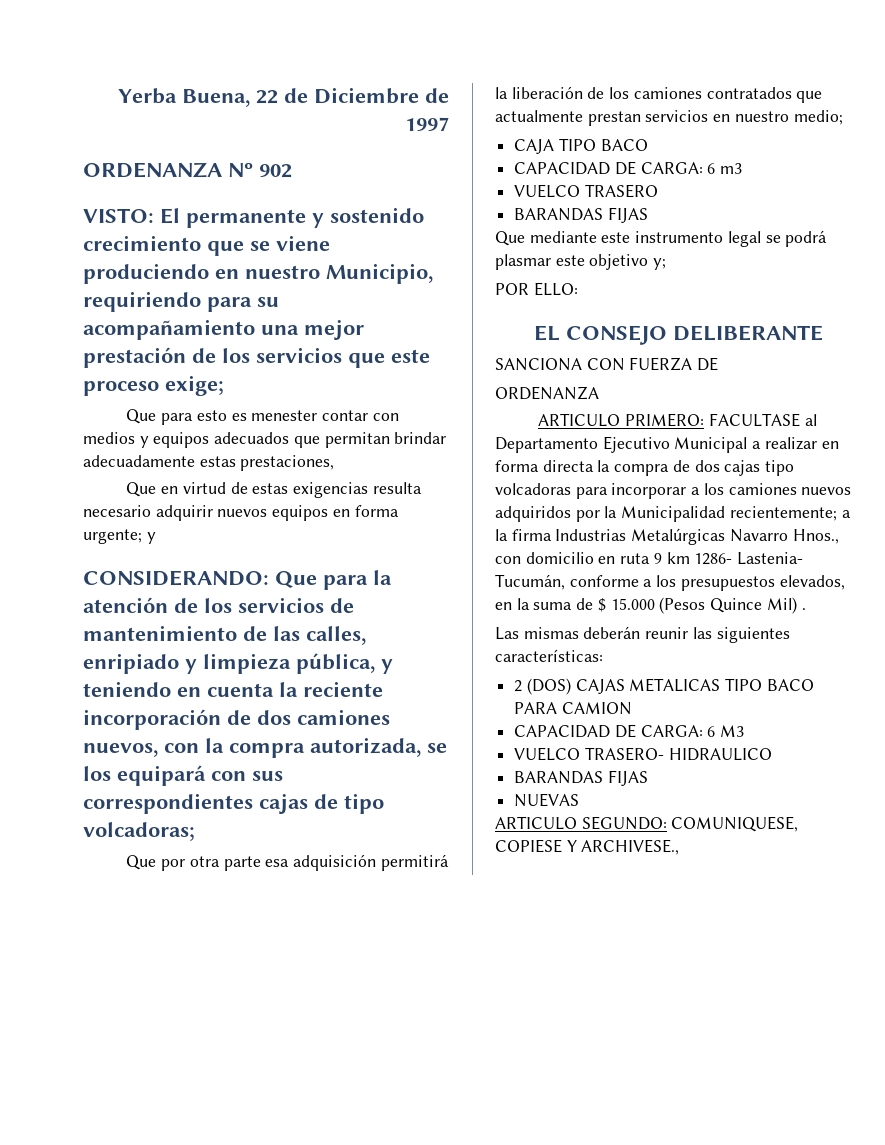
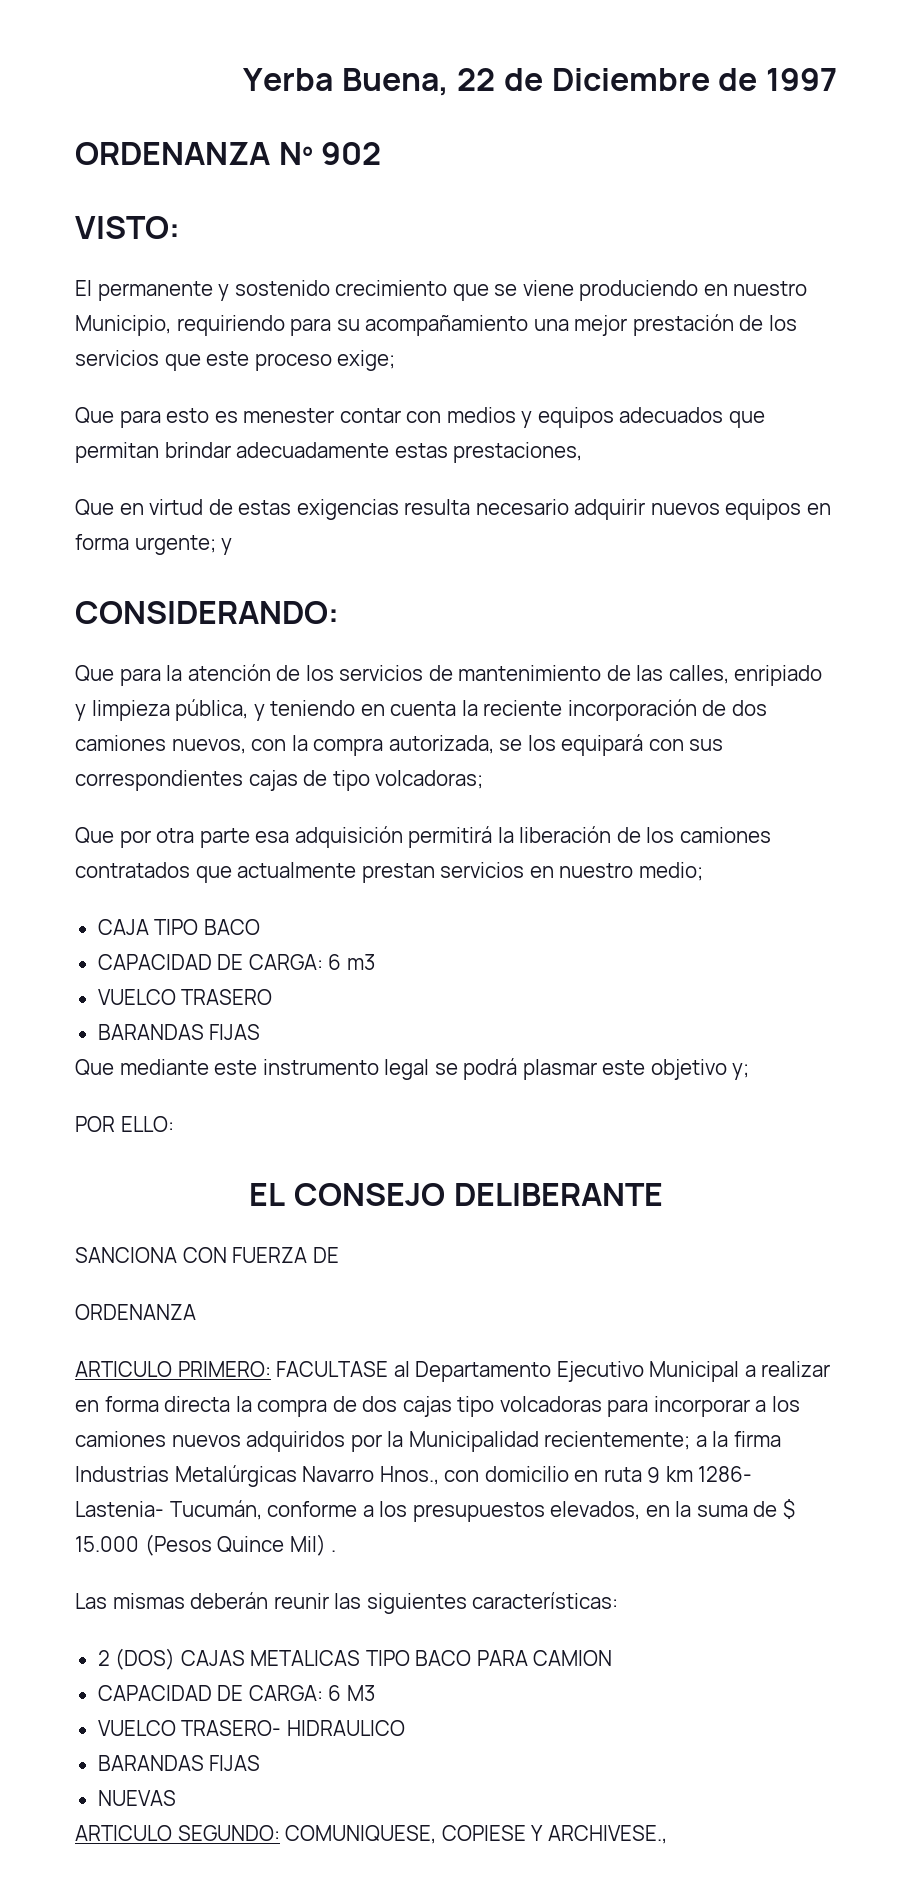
(154, 215) none -> (180, 227) //
(269, 578) none -> (339, 612) //

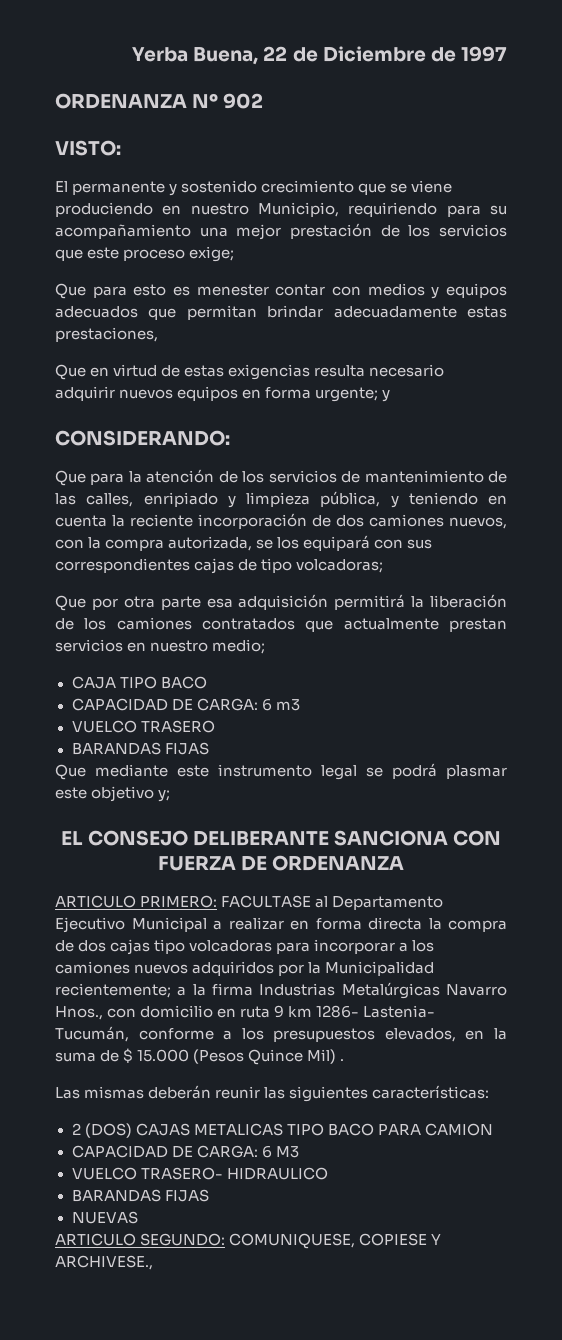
[75,1116,174,1132] // POR ELLO: -> (171, 796) none
(663, 1194) // -> (329, 838) none
(339, 1255) // -> (267, 863) none

